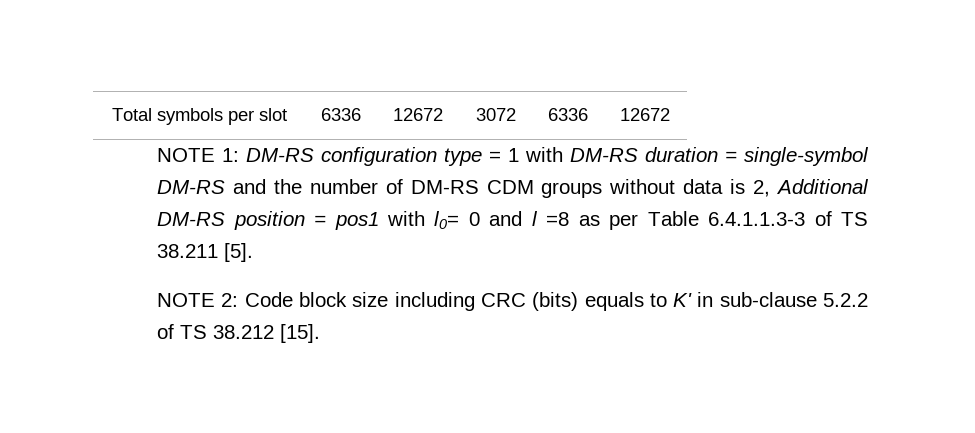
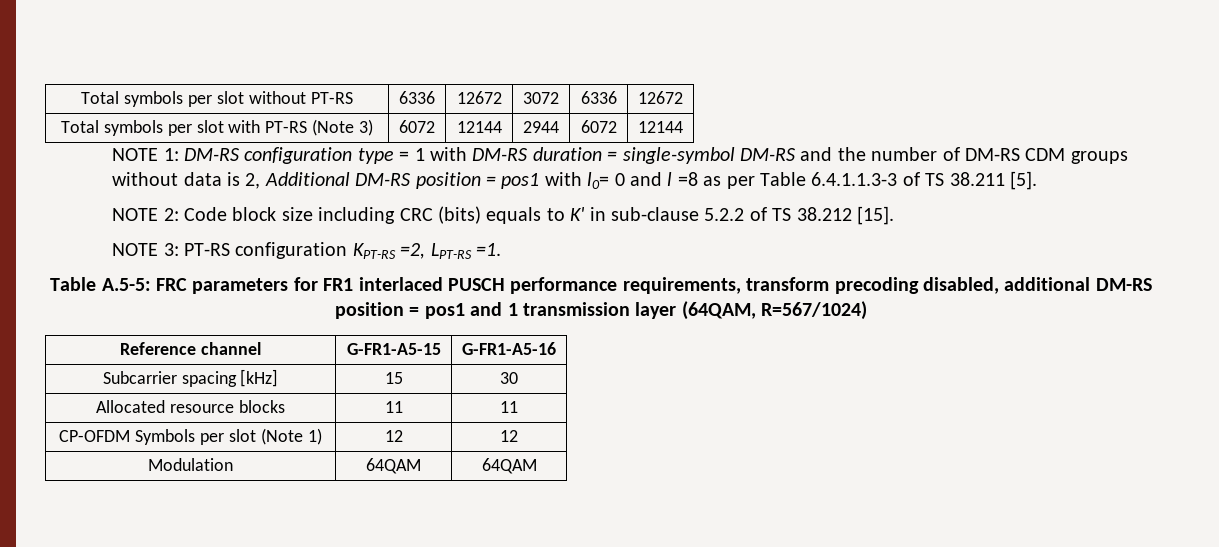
[111,108,287,125] Total symbols per slot -> [81,91,353,107] Total symbols per slot without PT-RS
(670, 114) none -> [60,119,374,136] [399,120,435,133] [456,121,502,133] [523,121,559,133] [580,120,617,133] [638,121,683,133] // Total symbols per slot with PT-RS (Note 3) | 6072 | 12144 | 2944 | 6072 | 12144
(321, 333) none -> [112,242,501,259] [50,277,1152,294] [334,301,868,320] [120,342,261,355] [346,343,441,355] [462,342,556,355] [102,369,279,387] [384,372,403,384] [500,372,518,384] [96,400,285,413] [384,401,403,413] [500,401,518,413] [59,428,322,445] [384,430,403,442] [500,430,518,442] [148,458,233,471] [366,458,421,474] [481,458,537,474] // NOTE 3: PT-RS configuration KPT-RS =2, LPT-RS =1. // Table A.5-5: FRC parameters for FR1 interlaced PUSCH performance requirements, transform precoding disabled, additional DM-RS position = pos1 and 1 transmission layer (64QAM, R=567/1024) // Reference channel | G-FR1-A5-15 | G-FR1-A5-16 // Subcarrier spacing [kHz] | 15 | 30 // Allocated resource blocks | 11 | 11 // CP-OFDM Symbols per slot (Note 1) | 12 | 12 // Modulation | 64QAM | 64QAM

